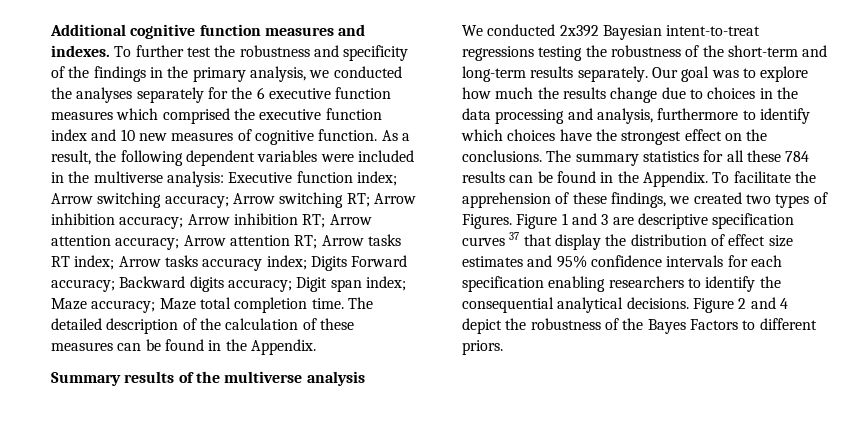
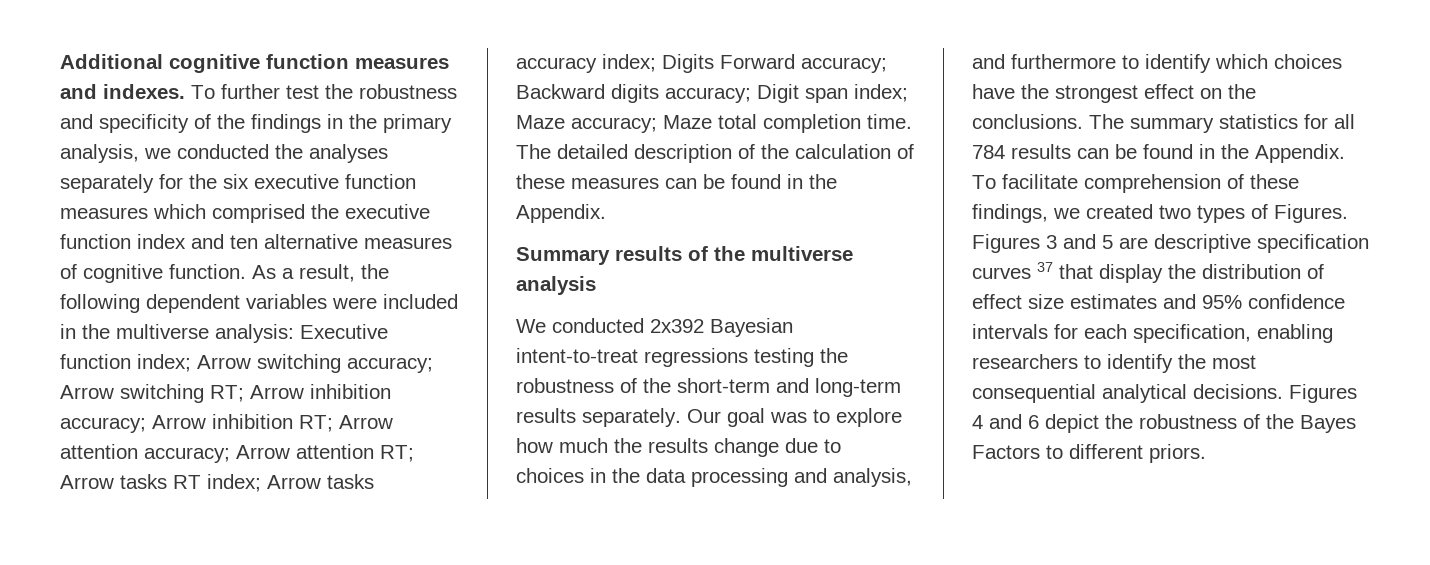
[256,87,265,99] 6 -> [223,174,249,189] six
[120,129,167,141] 10 new -> [230,234,358,249] ten alternative
(653, 116) none -> [972,54,1005,69] and
[746,150,781,162] these -> (1355, 121) none
[794,171,816,183] [462,192,551,208] the apprehension -> [1084,174,1221,193] comprehension
[516,213,609,229] Figure 1 and 3 -> [972,234,1113,253] Figures 3 and 5
[462,276,544,292] specification -> [1133,324,1251,343] specification,
(781, 282) none -> [1212,355,1256,369] most
[692,297,788,313] Figure 2 and 4 -> [1289,384,1357,403] [972,414,1039,429] Figures 4 and 6

